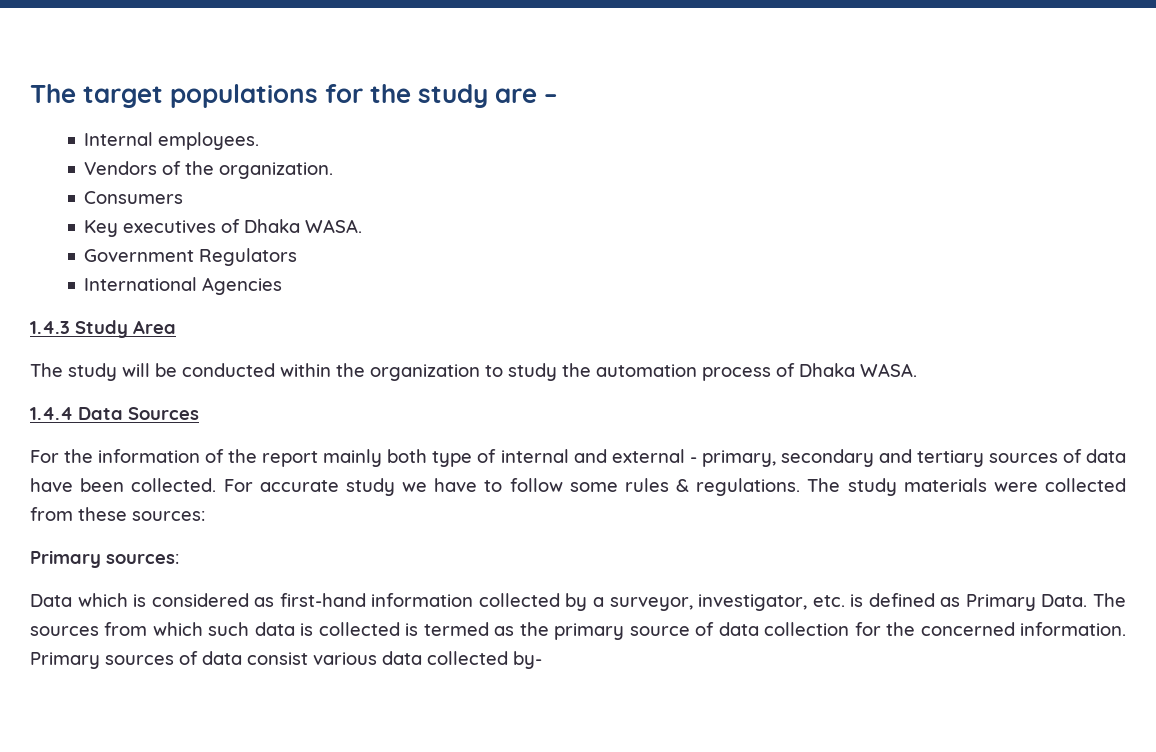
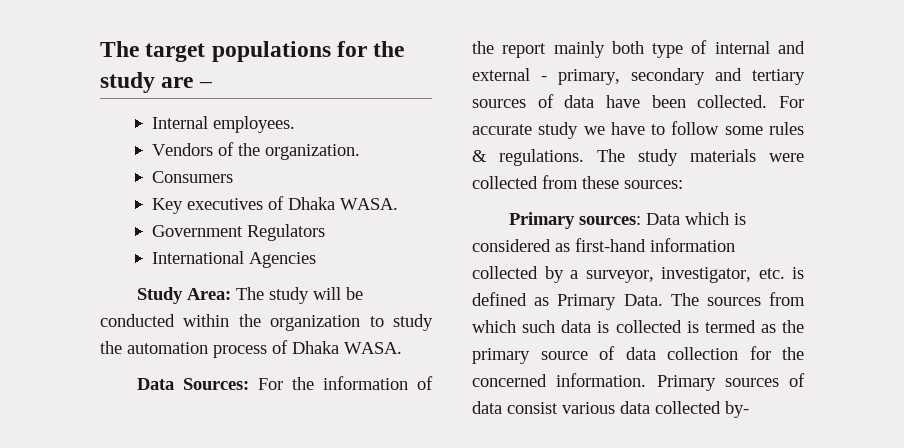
[30,320,176,338] 1.4.3 Study Area // -> [137,287,232,304] Study Area:
[30,407,199,420] 1.4.4 Data Sources // -> [137,378,250,390] Data Sources:
(179, 559) // -> (642, 220) none

